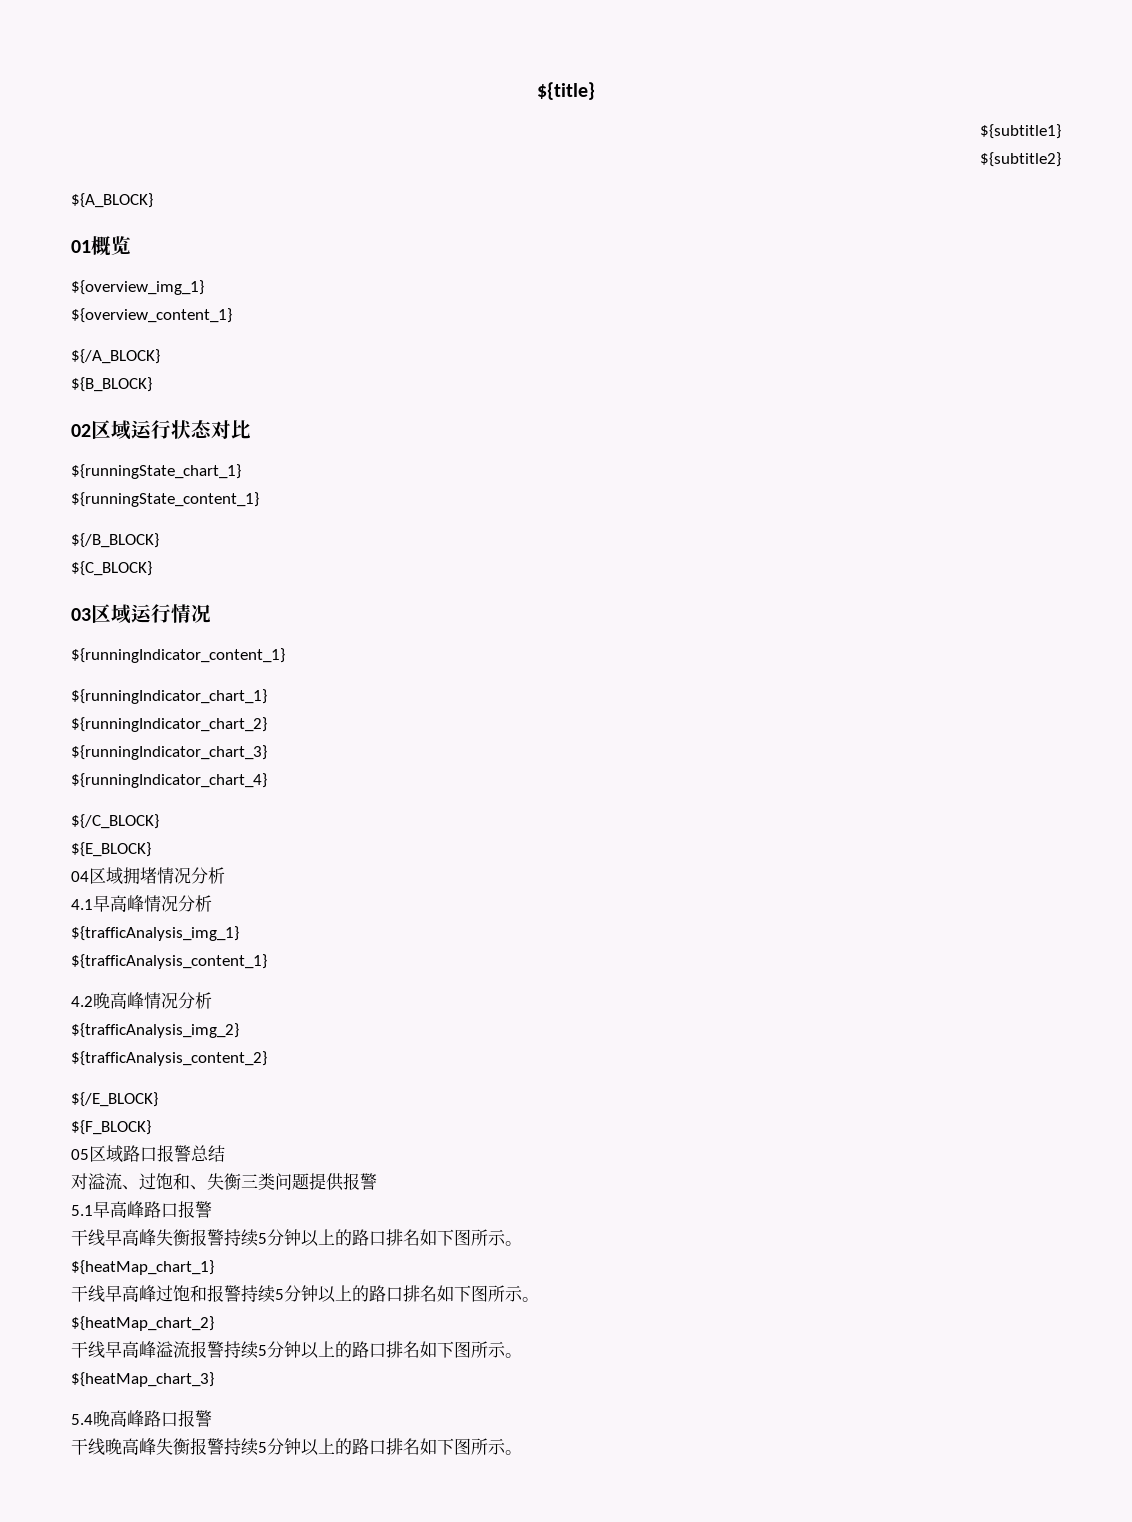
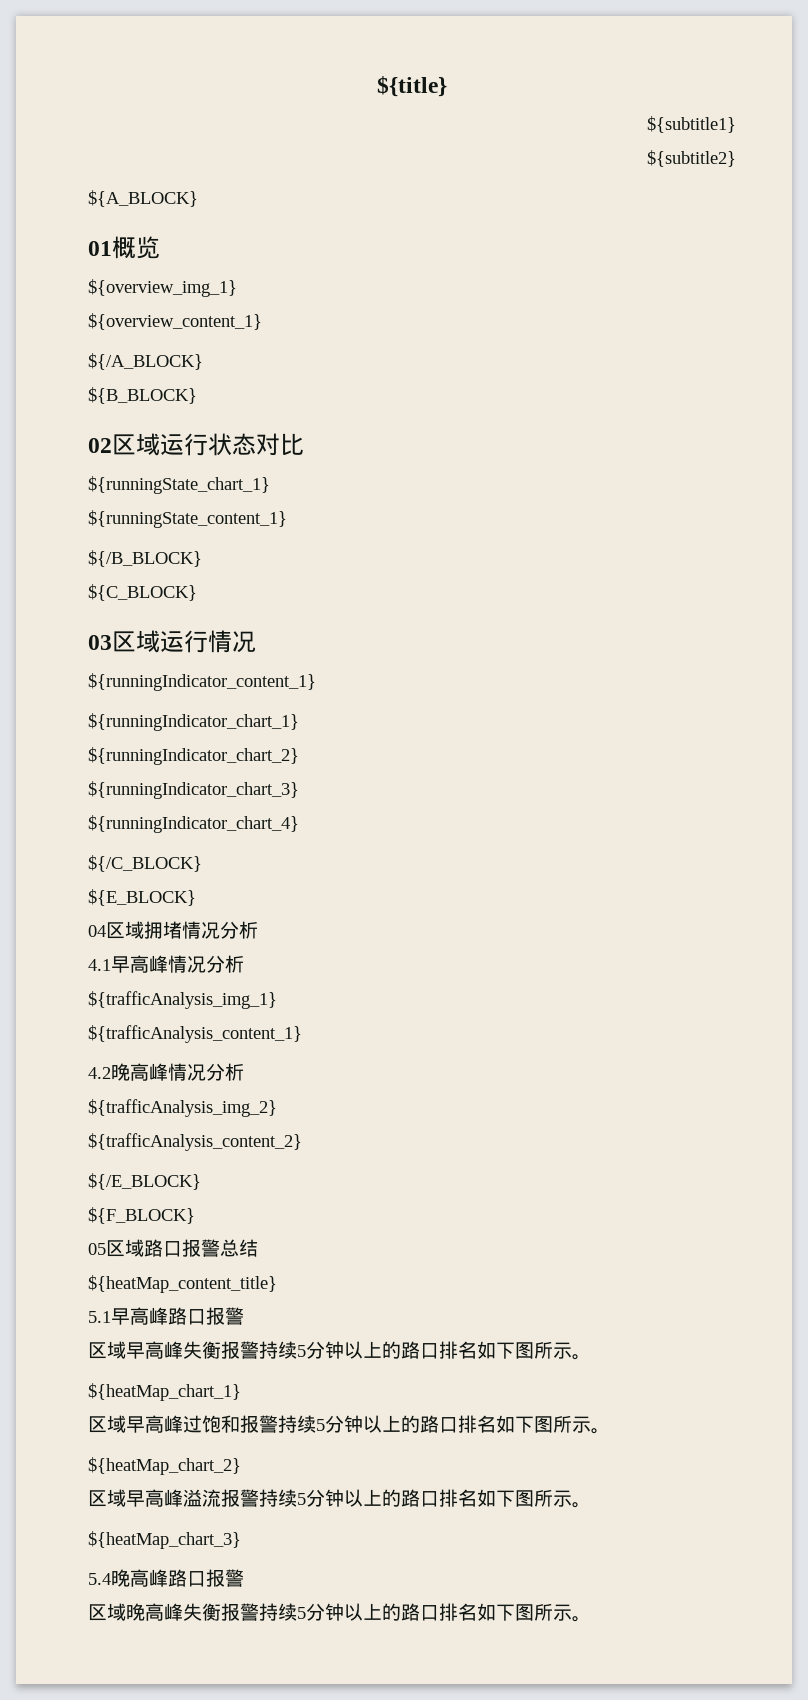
[71,1173,377,1191] 对溢流、过饱和、失衡三类问题提供报警 -> [88,1275,277,1293] ${heatMap_content_title}
[71,1229,105,1247] 干线 -> [88,1341,126,1359] 区域
[71,1285,105,1303] 干线 -> [88,1415,126,1433] 区域
[71,1341,105,1359] 干线 -> [88,1489,126,1507] 区域
[71,1438,105,1456] 干线 -> [88,1603,126,1621] 区域

